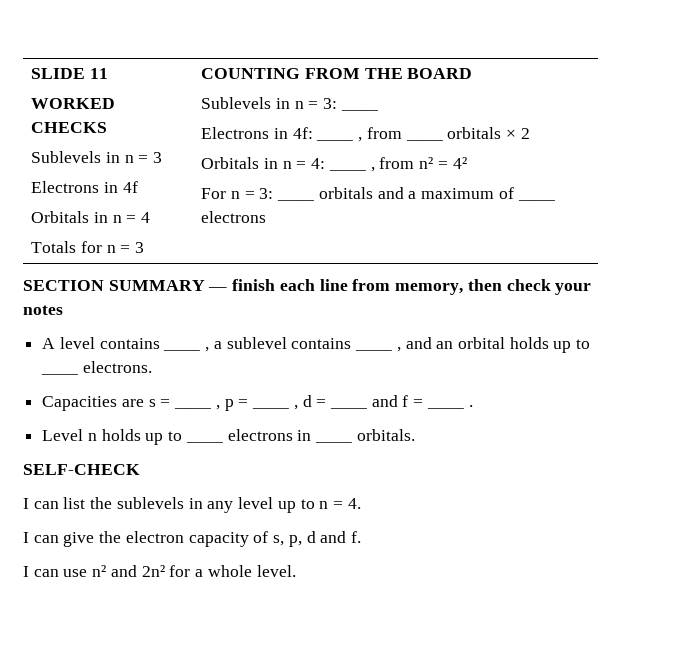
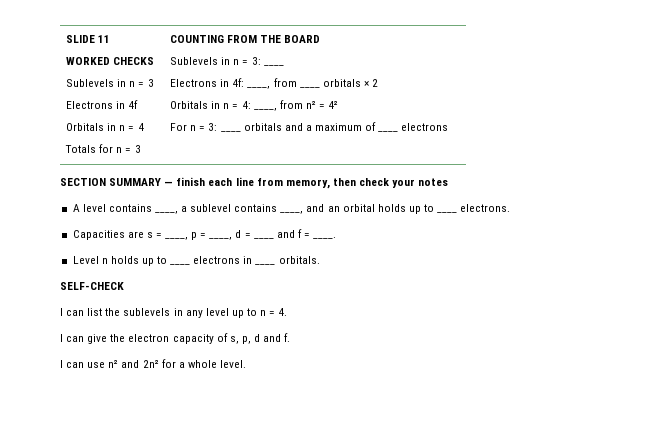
[316,137,363,142] ____ , -> [247,86,271,89] ____,
[328,167,375,172] ____ , -> [253,108,277,111] ____,
[163,347,210,352] ____ , -> [154,211,178,214] ____,
[355,347,401,352] ____ , -> [280,211,304,214] ____,
[174,399,249,411] [252,405,298,410] ____ , p = ____ , -> [165,232,233,240] ____, p = ____,
[426,407,464,409] [468,405,473,407] ____ . -> [313,237,337,239] ____.

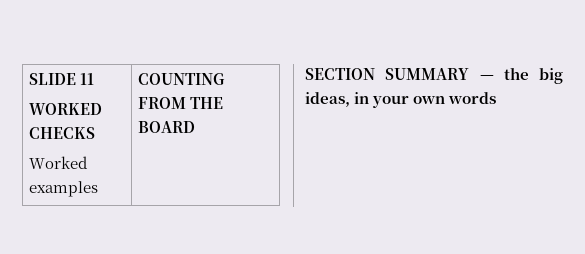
[66,79,154,87] [66,100,139,109] [66,123,144,131] [65,144,141,153] [170,35,321,43] [170,57,261,65] [263,65,284,66] [170,78,297,89] [299,87,320,88] [322,79,378,87] [170,100,339,111] [170,123,218,131] [220,131,241,132] [243,122,377,131] [378,131,399,132] [401,123,449,131] [60,177,449,189] [72,204,435,214] [437,212,458,213] [460,204,511,212] [72,230,251,240] [253,238,274,239] [276,229,337,239] [72,256,168,266] [170,264,191,265] [193,256,253,264] [255,264,276,265] [278,256,320,264] [60,282,124,290] [60,308,288,318] [60,333,291,344] [60,359,246,368] Sublevels in n = 3 // Electrons in 4f // Orbitals in n = 4 // Totals for n = 3 | COUNTING FROM THE BOARD // Sublevels in n = 3: ____ // Electrons in 4f: ____, from ____ orbitals × 2 // Orbitals in n = 4: ____, from n² = 4² // For n = 3: ____ orbitals and a maximum of ____ electrons // SECTION SUMMARY — finish each line from memory, then check your notes // A level contains ____, a sublevel contains ____, and an orbital holds up to ____ electrons. // Capacities are s = ____, p = ____, d = ____ and f = ____. // Level n holds up to ____ electrons in ____ orbitals. // SELF-CHECK // I can list the sublevels in any level up to n = 4. // I can give the electron capacity of s, p, d and f. // I can use n² and 2n² for a whole level. -> [28,156,88,169] [28,181,98,197] [137,73,225,85] [137,97,223,109] [137,121,195,133] [305,67,563,84] [305,92,497,108] Worked examples | COUNTING FROM THE BOARD // SECTION SUMMARY — the big ideas, in your own words

